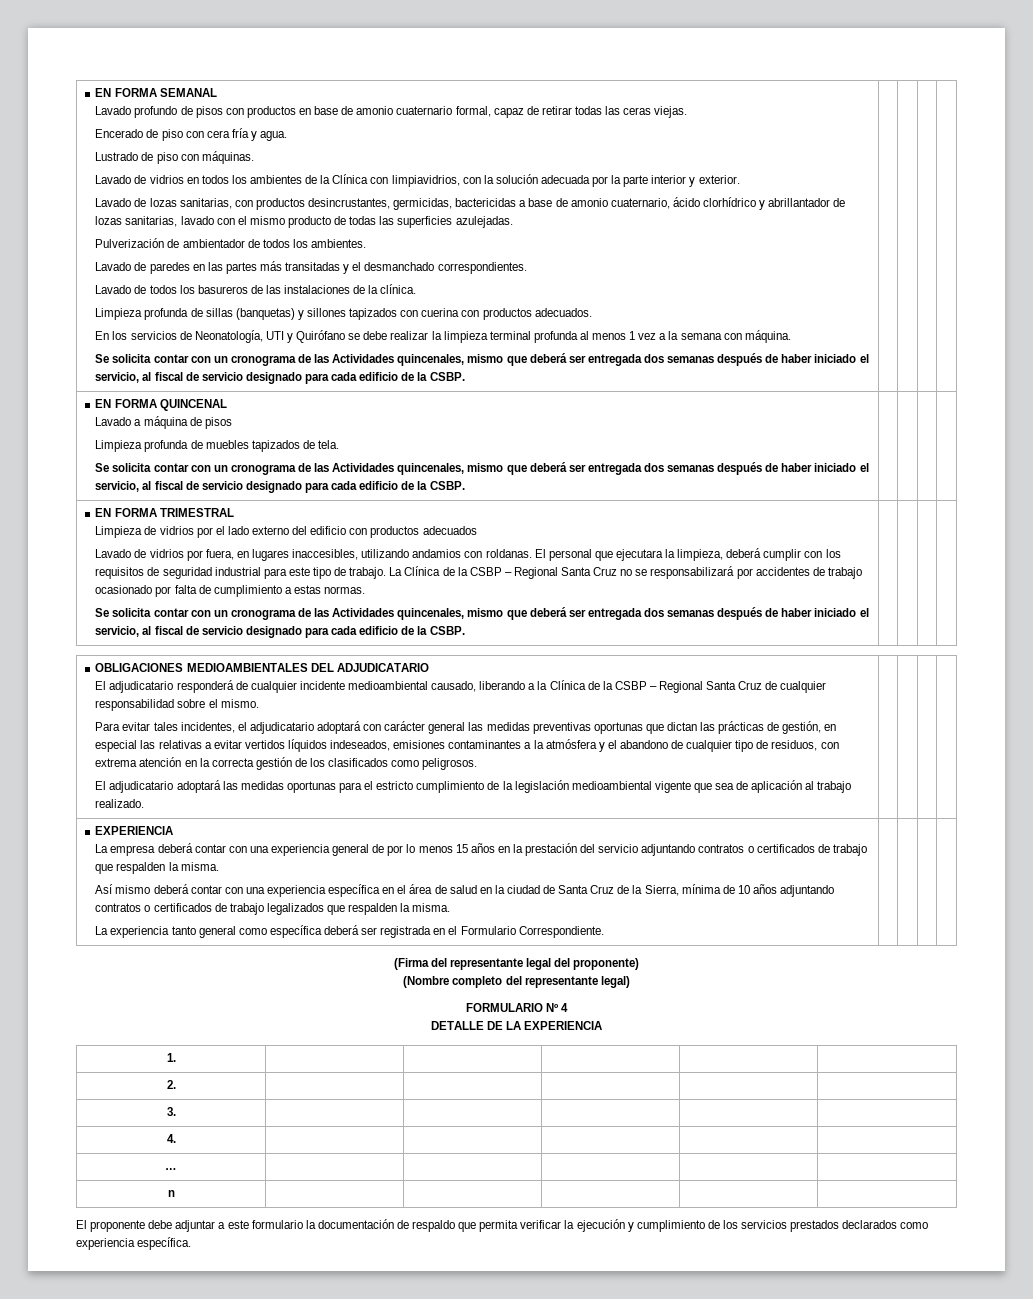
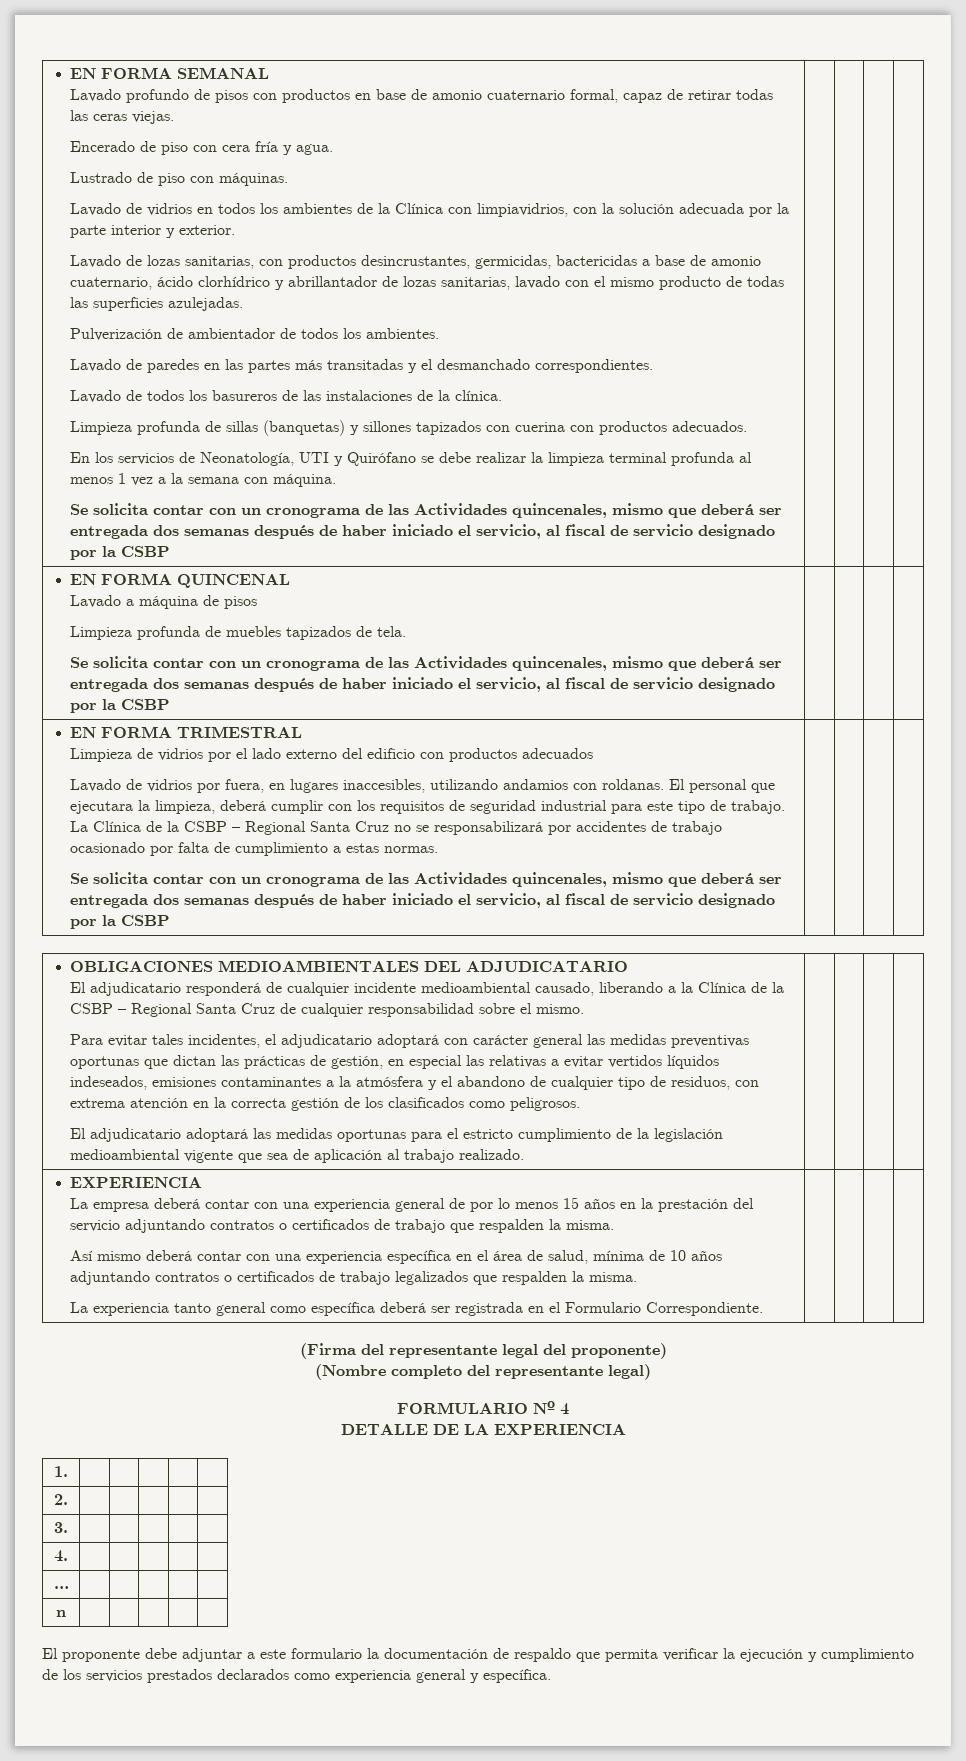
[304,372,465,384] para cada edificio de la CSBP. -> [70,546,171,560] por la CSBP
[304,481,465,493] para cada edificio de la CSBP. -> [70,699,171,713] por la CSBP
[304,626,465,638] para cada edificio de la CSBP. -> [70,915,171,929] por la CSBP
[449,885,679,896] salud en la ciudad de Santa Cruz de la Sierra, -> [548,1250,589,1264] salud,
(135, 1244) none -> [416,1669,479,1683] general y

